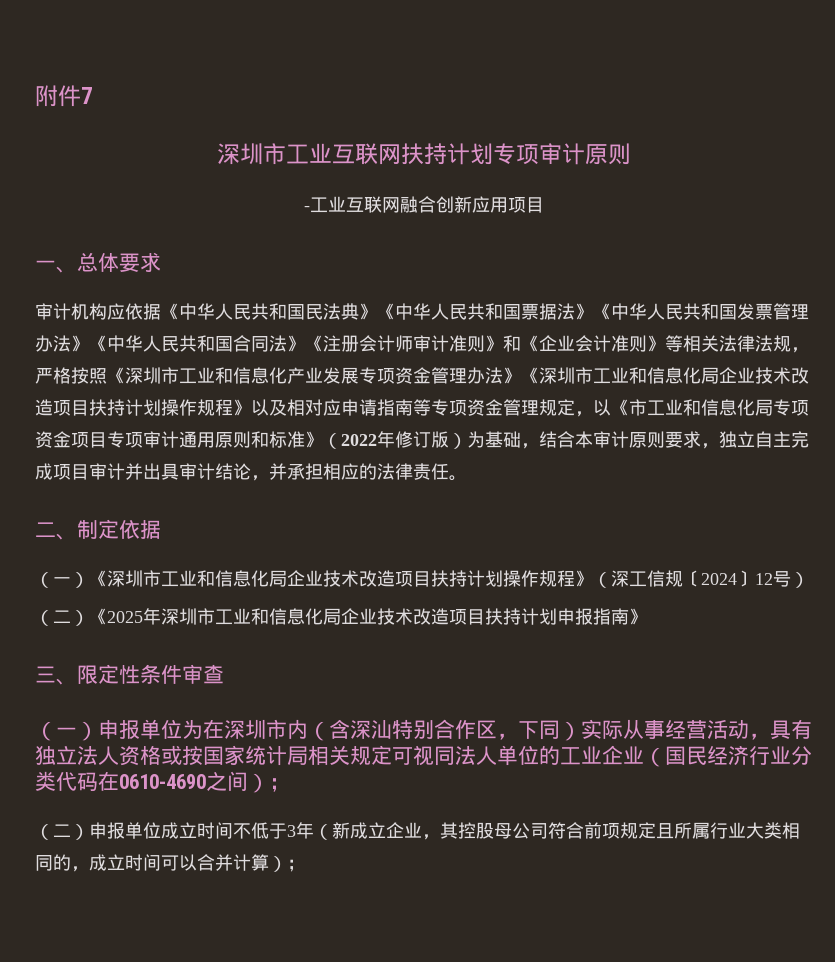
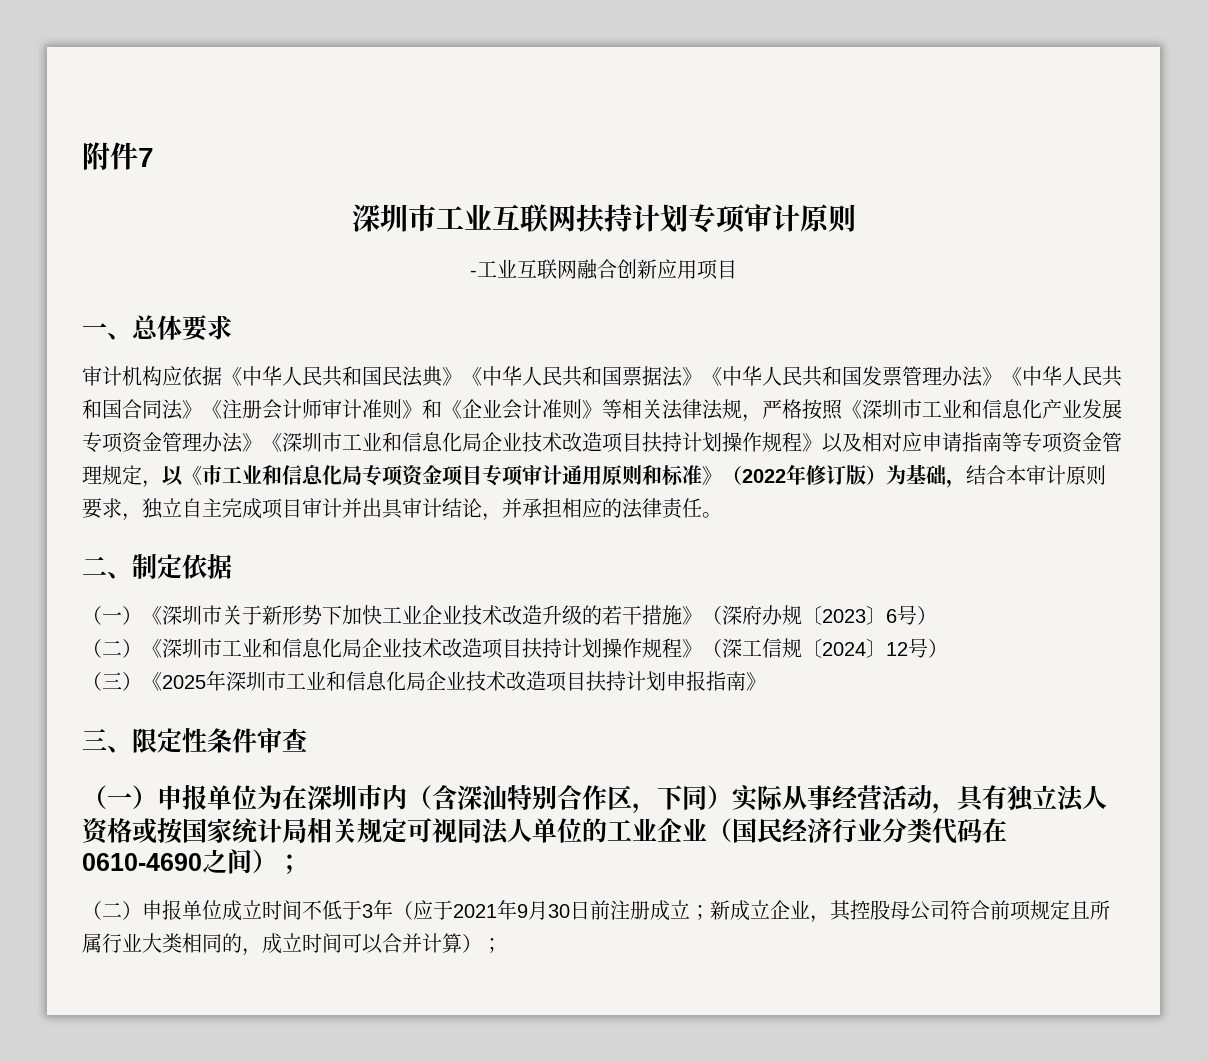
(161, 578) none -> [222,605,937,625] [82,638,222,658] 关于新形势下加快工业企业技术改造升级的若干措施》（深府办规〔2023〕6号） // （二）《深圳市
[53,610,71,623] 二 -> [102,672,122,689] 三
(332, 832) none -> [413,900,710,921] 应于2021年9月30日前注册成立；

